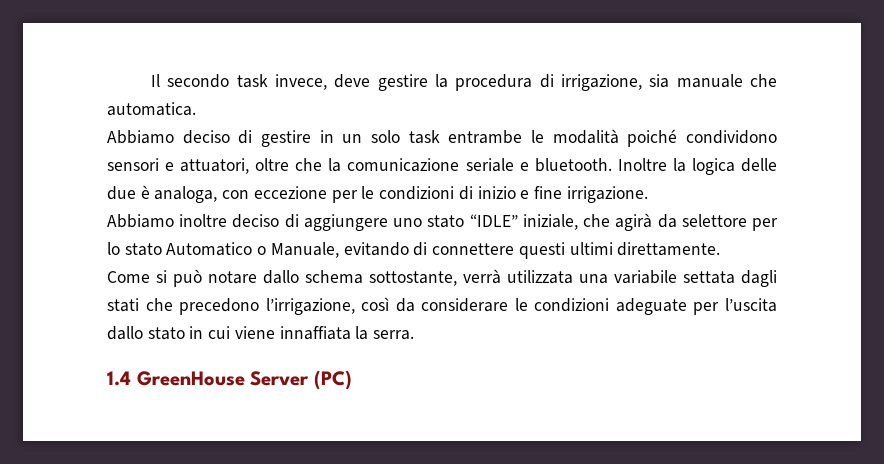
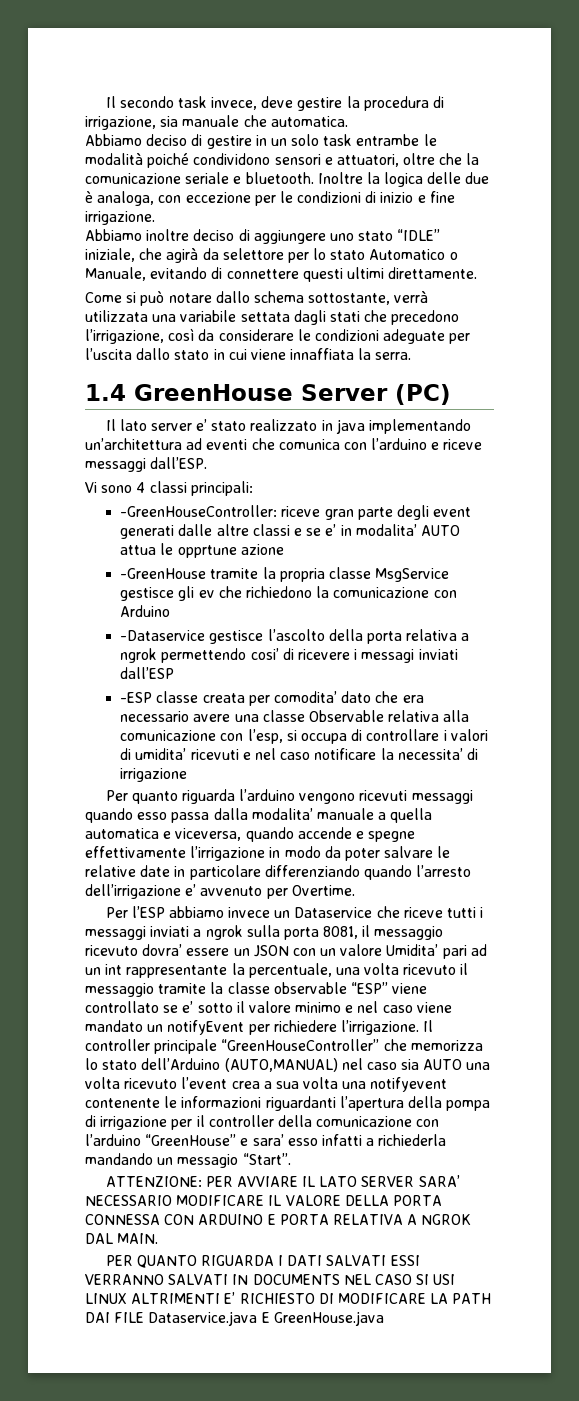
(352, 380) none -> [105,419,472,434] [85,438,483,450] [85,457,208,472] [85,481,253,496] [120,505,472,520] [120,524,460,539] [120,543,284,558] [120,567,450,582] [120,586,457,601] [120,605,171,617] [120,629,470,644] [120,648,458,663] [120,667,175,679] [120,691,424,706] [120,710,470,722] [120,729,488,744] [120,748,478,760] [120,768,188,782] [105,789,473,804] [85,808,433,823] [85,827,416,842] [85,846,451,861] [85,865,472,880] [85,884,355,899] [105,906,484,918] [85,925,444,940] [85,944,487,959] [85,963,469,978] [85,982,428,997] [85,1001,452,1013] [85,1020,434,1035] [85,1039,483,1054] [85,1058,491,1072] [85,1077,448,1092] [85,1096,491,1111] [85,1115,440,1130] [85,1134,447,1146] [85,1153,291,1168] [105,1175,460,1187] [85,1195,442,1206] [85,1214,472,1225] [85,1233,159,1244] [105,1255,420,1268] [85,1274,456,1285] [85,1292,492,1304] [85,1311,384,1326] // Il lato server e’ stato realizzato in java implementando un’architettura ad eventi che comunica con l’arduino e riceve messaggi dall’ESP. // Vi sono 4 classi principali: // -GreenHouseController: riceve gran parte degli event generati dalle altre classi e se e’ in modalita’ AUTO attua le opprtune azione // -GreenHouse tramite la propria classe MsgService gestisce gli ev che richiedono la comunicazione con Arduino // -Dataservice gestisce l’ascolto della porta relativa a ngrok permettendo cosi’ di ricevere i messagi inviati dall’ESP // -ESP classe creata per comodita’ dato che era necessario avere una classe Observable relativa alla comunicazione con l’esp, si occupa di controllare i valori di umidita’ ricevuti e nel caso notificare la necessita’ di irrigazione // Per quanto riguarda l’arduino vengono ricevuti messaggi quando esso passa dalla modalita’ manuale a quella automatica e viceversa, quando accende e spegne effettivamente l’irrigazione in modo da poter salvare le relative date in particolare differenziando quando l’arresto dell’irrigazione e’ avvenuto per Overtime. // Per l’ESP abbiamo invece un Dataservice che riceve tutti i messaggi inviati a ngrok sulla porta 8081, il messaggio ricevuto dovra’ essere un JSON con un valore Umidita’ pari ad un int rappresentante la percentuale, una volta ricevuto il messaggio tramite la classe observable “ESP” viene controllato se e’ sotto il valore minimo e nel caso viene mandato un notifyEvent per richiedere l’irrigazione. Il controller principale “GreenHouseController” che memorizza lo stato dell’Arduino (AUTO,MANUAL) nel caso sia AUTO una volta ricevuto l’event crea a sua volta una notifyevent contenente le informazioni riguardanti l’apertura della pompa di irrigazione per il controller della comunicazione con l’arduino “GreenHouse” e sara’ esso infatti a richiederla mandando un messagio “Start”. // ATTENZIONE: PER AVVIARE IL LATO SERVER SARA’ NECESSARIO MODIFICARE IL VALORE DELLA PORTA CONNESSA CON ARDUINO E PORTA RELATIVA A NGROK DAL MAIN. // PER QUANTO RIGUARDA I DATI SALVATI ESSI VERRANNO SALVATI IN DOCUMENTS NEL CASO SI USI LINUX ALTRIMENTI E’ RICHIESTO DI MODIFICARE LA PATH DAI FILE Dataservice.java E GreenHouse.java

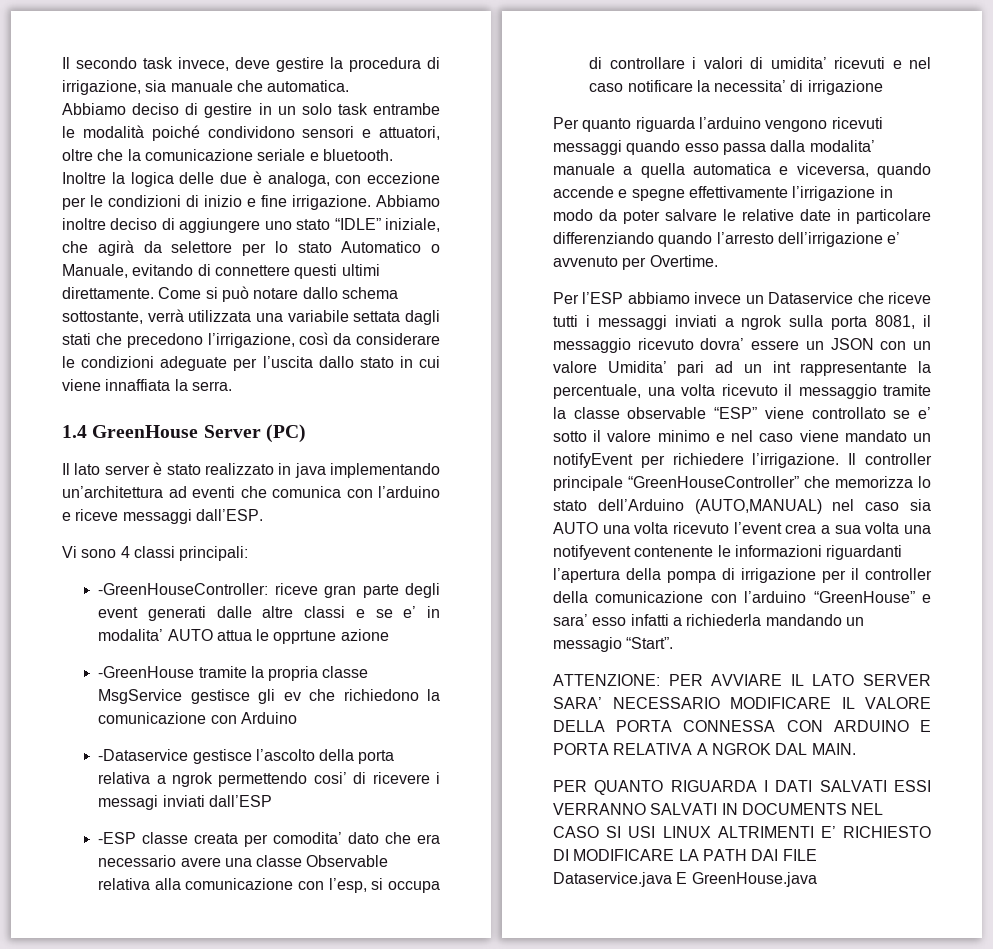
(155, 218) // -> (371, 202) none
(478, 273) // -> (154, 293) none
[196,419,208,431] e’ -> [153,462,163,475] è

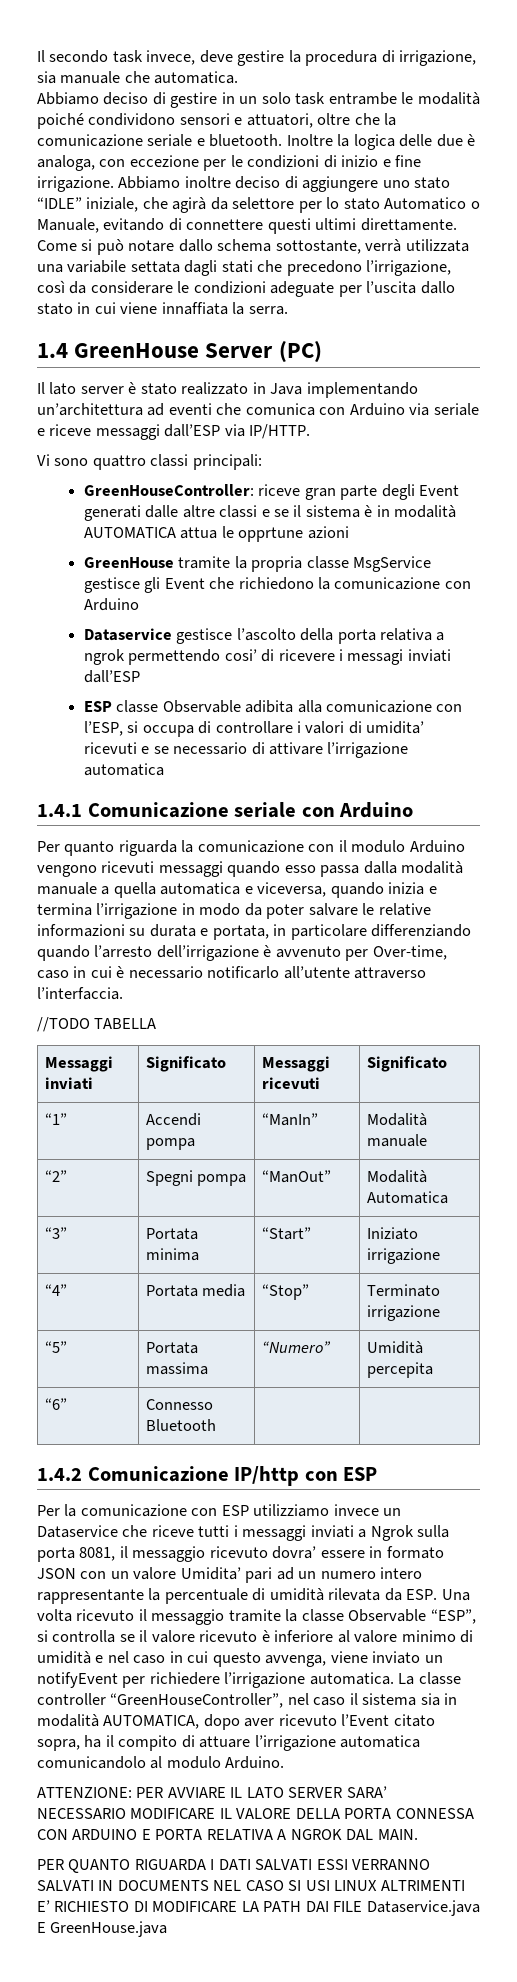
[294,463,326,478] java -> [270,383,303,395] Java
[378,486,440,498] [62,509,263,524] l’arduino e riceve messaggi dall’ESP. -> [349,403,479,416] [37,424,311,440] Arduino via seriale e riceve messaggi dall’ESP via IP/HTTP.
[120,546,130,558] 4 -> [92,455,146,470] quattro
[98,583,269,595] -GreenHouseController: -> [83,484,254,496] GreenHouseController:
[98,607,139,618] event -> [418,485,459,496] Event
[403,606,440,618] [98,629,213,641] e’ in modalita’ AUTO -> [293,505,457,518] [83,527,176,538] il sistema è in modalità AUTOMATICA
[340,629,389,641] [98,666,195,678] azione // -GreenHouse -> [307,526,349,539] [83,557,174,568] azioni // GreenHouse
[283,692,301,701] ev -> [164,578,205,589] Event
[98,749,189,761] -Dataservice -> [83,628,172,641] Dataservice
[98,832,441,847] [98,855,389,867] [98,878,151,890] -ESP classe creata per comodita’ dato che era necessario avere una classe Observable relativa -> [83,700,294,713] ESP classe Observable adibita
[328,878,367,893] l’esp, -> [83,721,123,736] l’ESP,
[909,57,931,69] [589,80,883,95] [553,117,761,132] nel caso notificare la necessita’ di irrigazione // Per quanto riguarda l’arduino -> [153,742,409,758] [83,763,164,776] [37,802,414,818] [37,840,465,856] se necessario di attivare l’irrigazione automatica // 1.4.1 Comunicazione seriale con Arduino // Per quanto riguarda la comunicazione con il modulo Arduino
[809,140,875,152] modalita’ -> [401,861,464,874] modalità
[553,186,788,201] accende e spegne effettivamente -> [388,882,437,895] [37,903,92,916] inizia e termina
[800,209,831,221] date -> [37,924,269,940] informazioni su durata e portata,
[887,232,901,244] e’ -> [263,945,272,957] è
[649,255,718,267] [553,292,690,304] Overtime. // Per l’ESP abbiamo -> [372,945,447,960] [37,966,427,979] [37,987,123,1000] [37,1017,157,1032] [44,1056,113,1072] [44,1077,93,1090] [145,1056,226,1072] [261,1056,330,1072] [261,1077,320,1089] [366,1056,447,1072] [44,1113,67,1125] [145,1113,201,1126] [145,1138,195,1150] [261,1113,318,1126] [366,1113,427,1126] [366,1134,427,1147] [44,1170,67,1182] [145,1170,247,1186] [261,1170,331,1183] [366,1170,427,1183] [366,1191,448,1204] [44,1227,67,1239] [145,1228,198,1240] [145,1248,199,1261] [261,1227,311,1240] [366,1227,418,1240] [366,1248,440,1264] [44,1284,67,1296] [145,1284,246,1297] [261,1284,309,1300] [366,1284,440,1297] [366,1305,440,1321] [44,1341,67,1353] [145,1342,198,1354] [145,1362,208,1375] [261,1341,330,1353] [366,1341,423,1354] [366,1362,433,1378] [44,1398,67,1410] [145,1399,213,1410] [145,1419,216,1431] [37,1466,378,1486] [37,1504,330,1517] Over-time, caso in cui è necessario notificarlo all’utente attraverso l’interfaccia. // //TODO TABELLA // Messaggi inviati | Significato | Messaggi ricevuti | Significato // “1” | Accendi pompa | “ManIn” | Modalità manuale // “2” | Spegni pompa | “ManOut” | Modalità Automatica // “3” | Portata minima | “Start” | Iniziato irrigazione // “4” | Portata media | “Stop” | Terminato irrigazione // “5” | Portata massima | “Numero” | Umidità percepita // “6” | Connesso Bluetooth | | // 1.4.2 Comunicazione IP/http con ESP // Per la comunicazione con ESP utilizziamo
[741,315,783,330] ngrok -> [370,1525,414,1541] Ngrok
[805,341,824,350] un -> [369,1546,444,1559] in formato
[772,361,931,376] [553,384,675,399] int rappresentante la percentuale, una -> [320,1567,423,1579] [37,1588,470,1604] numero intero rappresentante la percentuale di umidità rilevata da ESP. Una
[627,407,931,419] [553,430,931,442] [553,453,932,468] [553,476,931,491] [553,499,931,514] [553,522,931,534] [553,545,903,560] [553,568,932,583] [553,591,931,603] [553,614,864,626] [553,637,674,652] observable “ESP” viene controllato se e’ sotto il valore minimo e nel caso viene mandato un notifyEvent per richiedere l’irrigazione. Il controller principale “GreenHouseController” che memorizza lo stato dell’Arduino (AUTO,MANUAL) nel caso sia AUTO una volta ricevuto l’event crea a sua volta una notifyevent contenente le informazioni riguardanti l’apertura della pompa di irrigazione per il controller della comunicazione con l’arduino “GreenHouse” e sara’ esso infatti a richiederla mandando un messagio “Start”. -> [348,1609,476,1624] [37,1630,474,1643] [37,1651,443,1667] [37,1672,461,1688] [37,1693,458,1708] [37,1714,435,1730] [37,1735,421,1751] [37,1756,285,1769] Observable “ESP”, si controlla se il valore ricevuto è inferiore al valore minimo di umidità e nel caso in cui questo avvenga, viene inviato un notifyEvent per richiedere l’irrigazione automatica. La classe controller “GreenHouseController”, nel caso il sistema sia in modalità AUTOMATICA, dopo aver ricevuto l’Event citato sopra, ha il compito di attuare l’irrigazione automatica comunicandolo al modulo Arduino.

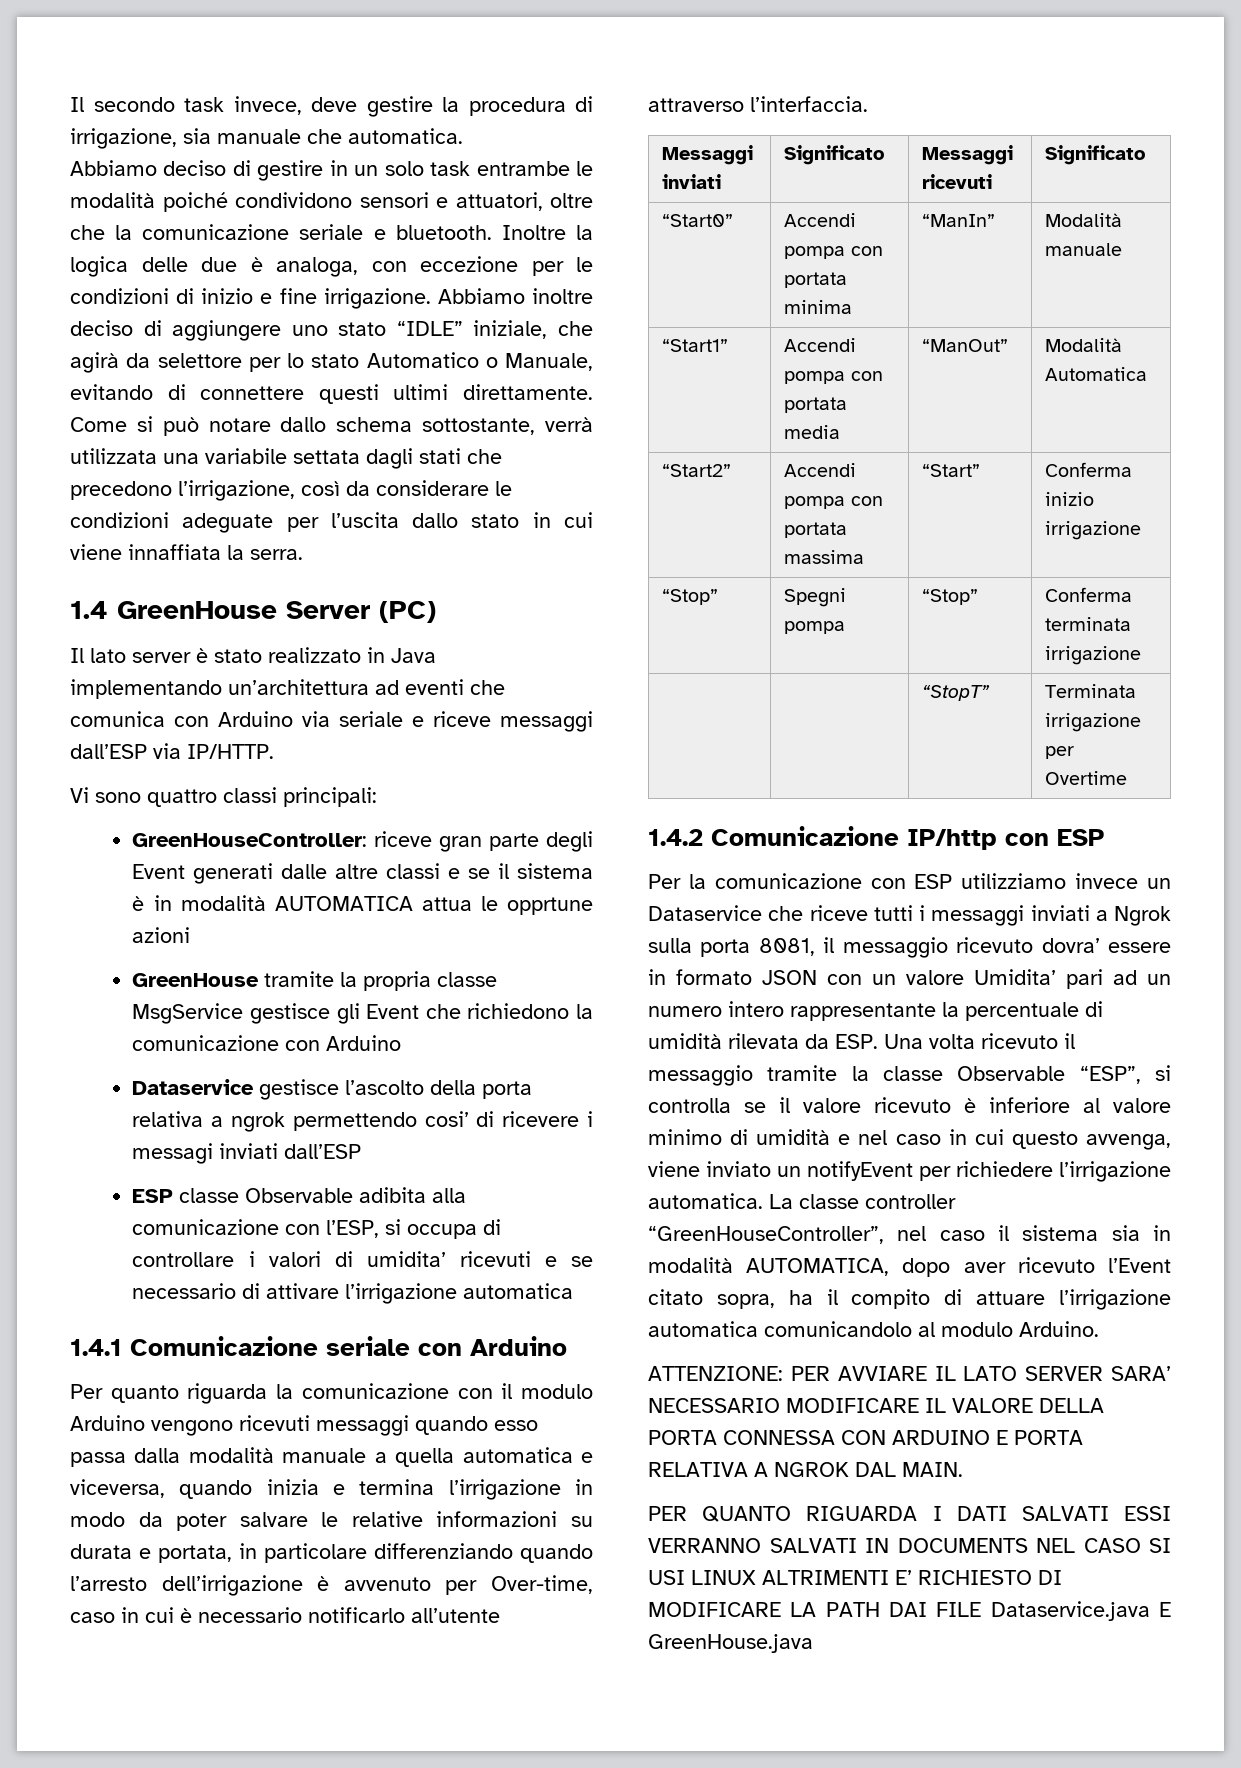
[37,1017,157,1032] // //TODO TABELLA -> (868, 104) none
[44,1113,67,1125] [145,1113,201,1126] [145,1138,195,1150] “1” | Accendi pompa -> [662,214,734,227] [784,213,857,227] [784,246,884,259] [784,272,848,288] [784,300,853,314] “Start0” | Accendi pompa con portata minima
[44,1170,67,1182] [145,1170,247,1186] “2” | Spegni pompa -> [662,339,729,352] [784,338,857,352] [784,371,884,384] [784,397,848,413] [784,425,841,439] “Start1” | Accendi pompa con portata media
[44,1227,67,1239] [145,1228,198,1240] [145,1248,199,1261] “3” | Portata minima -> [662,464,732,477] [784,463,857,477] [784,496,884,509] [784,522,848,538] [784,550,865,564] “Start2” | Accendi pompa con portata massima
[366,1227,418,1240] [366,1248,440,1264] [44,1284,67,1296] [145,1284,246,1297] [261,1284,309,1300] [366,1284,440,1297] [366,1305,440,1321] [44,1341,67,1353] [145,1342,198,1354] [145,1362,208,1375] [261,1341,330,1353] [366,1341,423,1354] [366,1362,433,1378] [44,1398,67,1410] [145,1399,213,1410] [145,1419,216,1431] Iniziato irrigazione // “4” | Portata media | “Stop” | Terminato irrigazione // “5” | Portata massima | “Numero” | Umidità percepita // “6” | Connesso Bluetooth | | -> [1045,462,1133,477] [1045,492,1095,506] [1045,521,1142,540] [662,589,719,605] [784,588,847,607] [784,621,846,634] [922,589,979,605] [1045,587,1133,602] [1045,617,1132,631] [1045,646,1142,665] [922,685,991,701] [1045,684,1137,698] [1045,713,1142,732] [1045,746,1075,759] [1045,771,1128,785] Conferma inizio irrigazione // “Stop” | Spegni pompa | “Stop” | Conferma terminata irrigazione // | | “StopT” | Terminata irrigazione per Overtime

